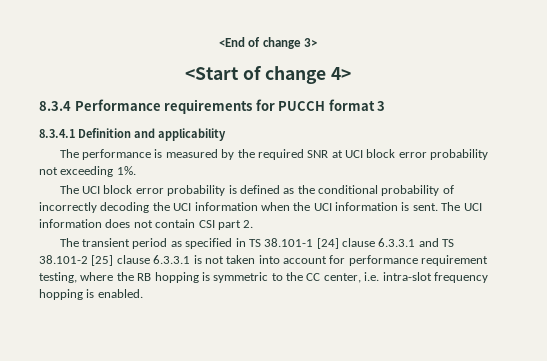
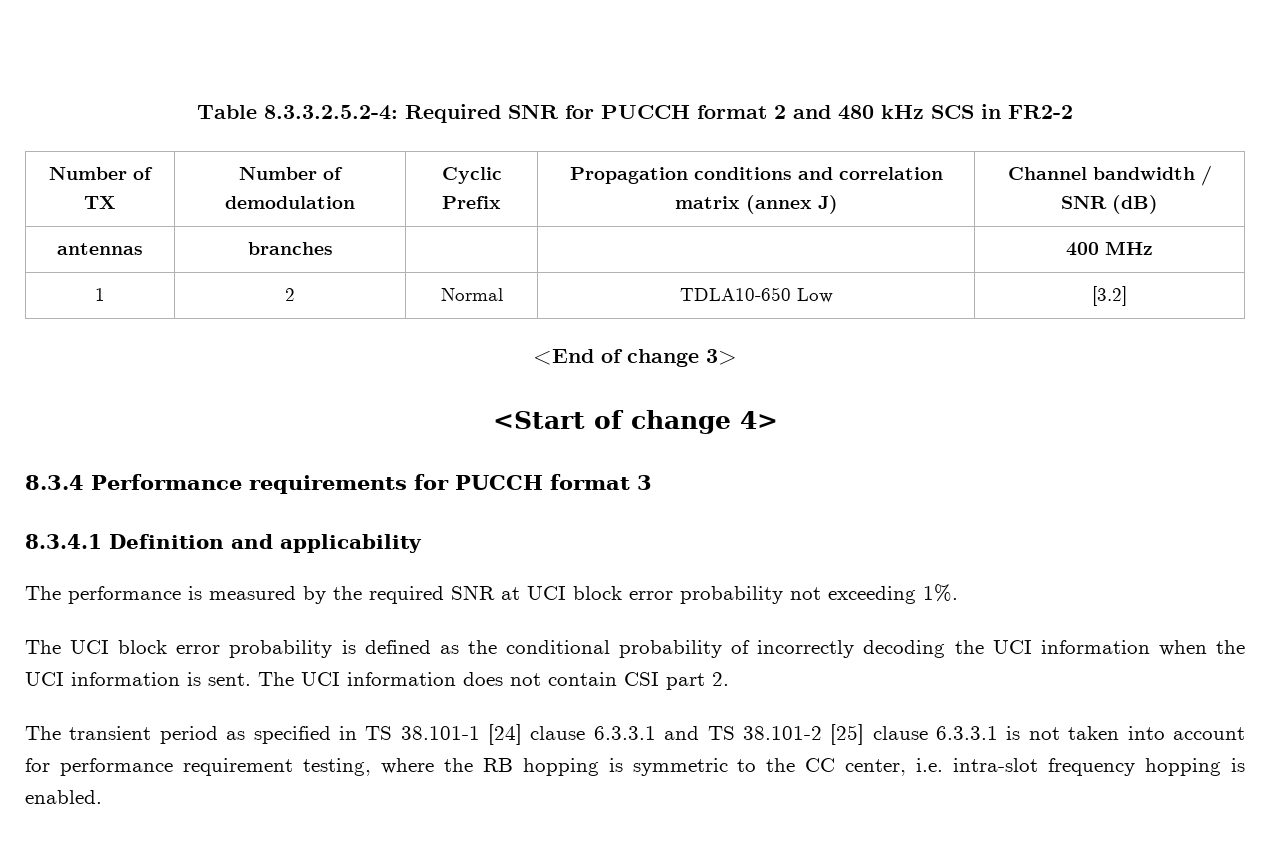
(218, 42) none -> [197,104,1073,123] [49,167,153,180] [84,196,116,209] [239,167,343,180] [225,196,355,209] [441,167,502,184] [442,196,501,209] [569,167,943,184] [674,195,838,214] [1007,165,1212,186] [1061,195,1158,214] [57,243,143,255] [247,242,333,255] [1066,241,1153,256] [95,288,105,301] [285,288,295,301] [440,288,503,301] [679,287,833,303] [1092,286,1127,306] Table 8.3.3.2.5.2-4: Required SNR for PUCCH format 2 and 480 kHz SCS in FR2-2 // Number of TX | Number of demodulation | Cyclic Prefix | Propagation conditions and correlation matrix (annex J) | Channel bandwidth / SNR (dB) // antennas | branches | | | 400 MHz // 1 | 2 | Normal | TDLA10-650 Low | [3.2] //

